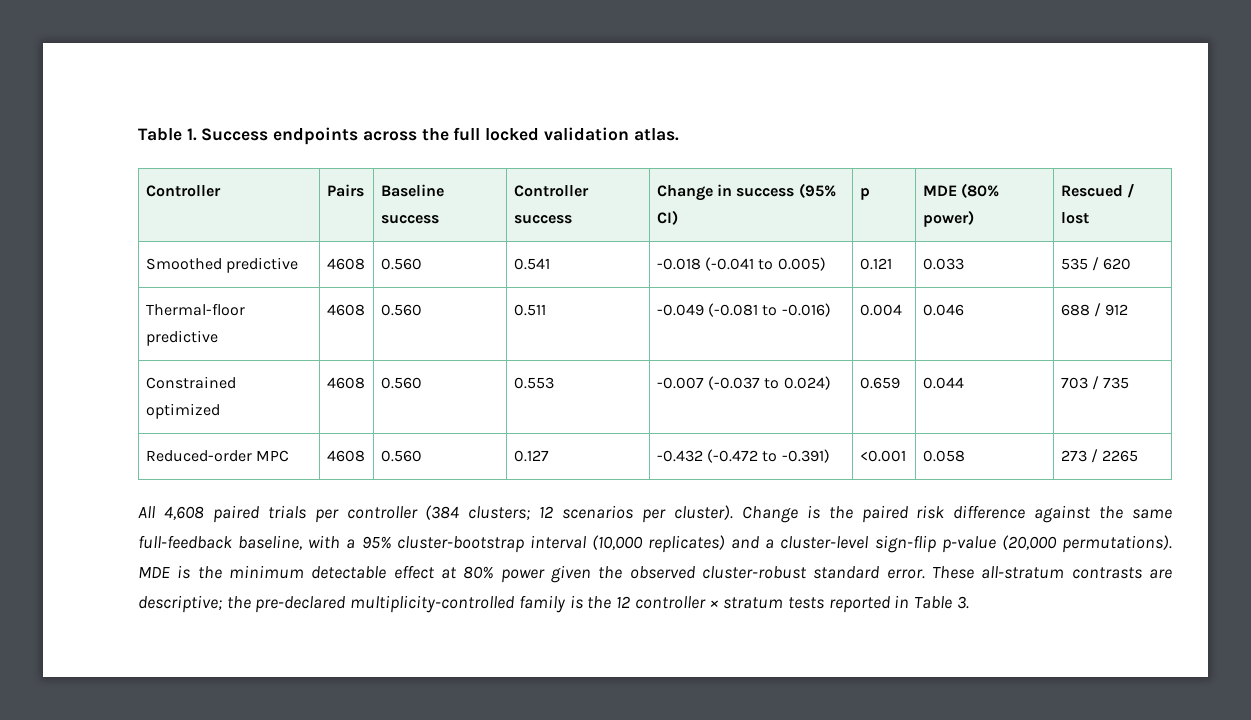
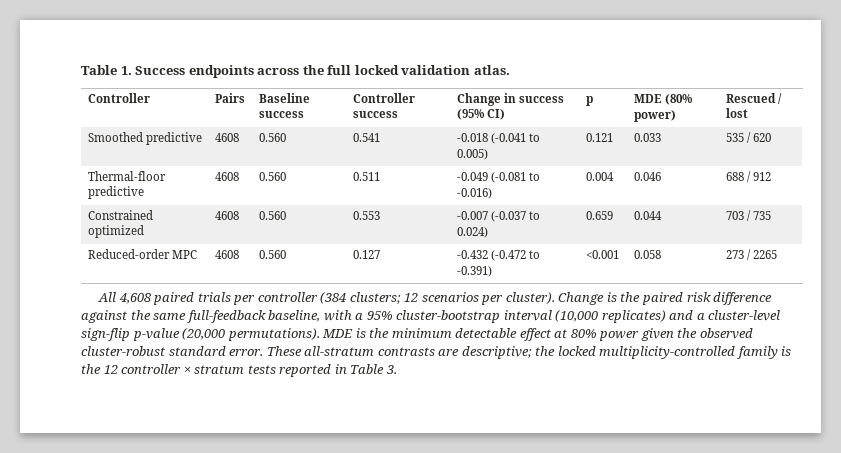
[255,596,346,613] pre-declared -> [557,346,596,356] locked

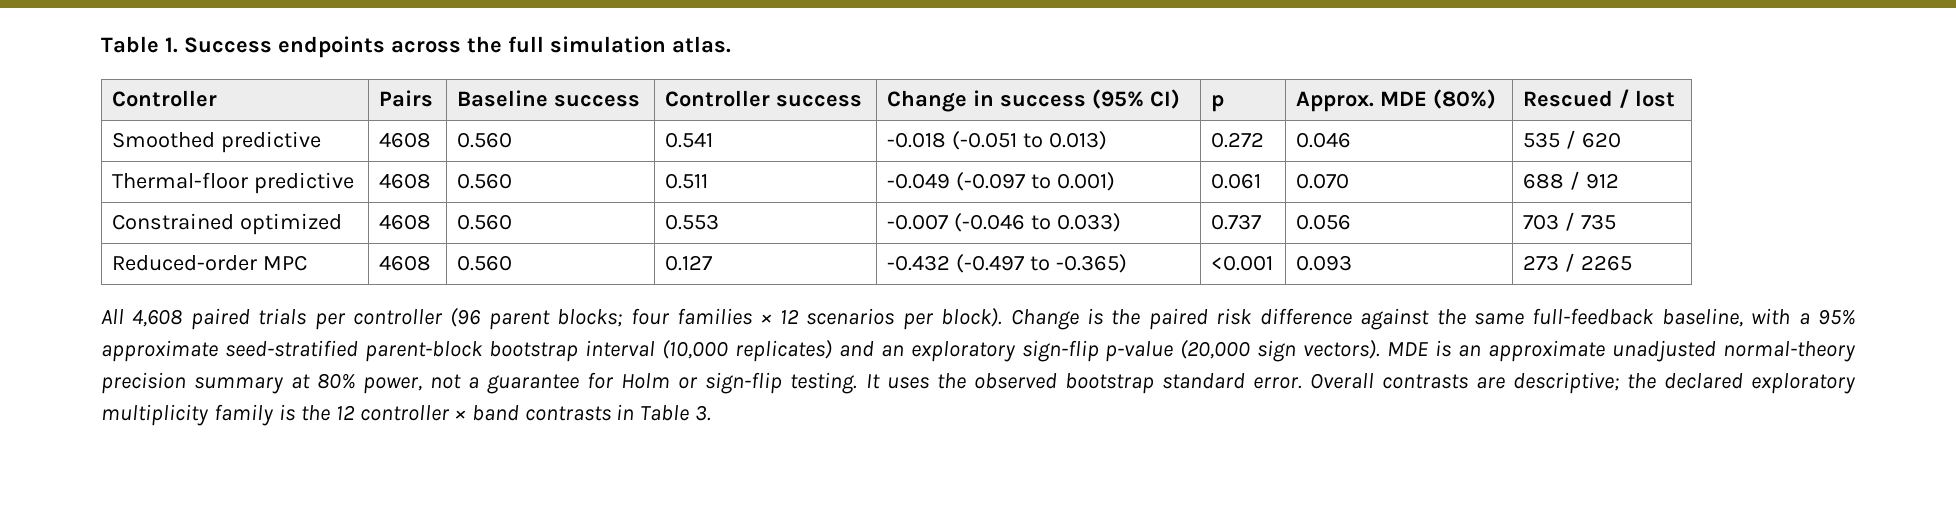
[354,65,471,75] locked validation -> [549,36,666,53] simulation
[633,94,693,105] [633,110,676,122] MDE (80% power) -> [1296,89,1497,112] Approx. MDE (80%)
[490,133,541,144] [456,149,488,160] [585,133,613,142] [633,133,661,142] (-0.041 to 0.005) | 0.121 | 0.033 -> [952,131,1108,150] [1211,132,1265,148] [1296,132,1352,148] (-0.051 to 0.013) | 0.272 | 0.046
[490,172,541,183] [456,188,492,199] [585,172,614,181] [633,172,661,181] (-0.081 to -0.016) | 0.004 | 0.046 -> [956,172,1116,191] [1211,173,1262,189] [1296,173,1350,189] (-0.097 to 0.001) | 0.061 | 0.070
[490,211,541,222] [456,227,488,238] [585,211,613,220] [633,211,662,220] (-0.037 to 0.024) | 0.659 | 0.044 -> [954,213,1122,232] [1211,214,1262,230] [1296,214,1352,230] (-0.046 to 0.033) | 0.737 | 0.056
[490,250,541,261] [456,266,492,277] (-0.472 to -0.391) -> [956,254,1128,273] (-0.497 to -0.365)
[633,250,661,259] 0.058 -> [1296,255,1353,271] 0.093
[320,292,401,304] (384 clusters; -> [450,307,772,330] (96 parent blocks; four families ×
[505,292,555,304] cluster). -> [941,307,1003,327] block).
[396,310,501,323] cluster-bootstrap -> [101,340,578,362] approximate seed-stratified parent-block bootstrap
[696,310,781,321] a cluster-level -> [880,341,1016,362] an exploratory
[227,328,674,341] permutations). MDE is the minimum detectable effect at 80% power given -> [1257,339,1857,362] [101,372,929,394] sign vectors). MDE is an approximate unadjusted normal-theory precision summary at 80% power, not a guarantee for Holm or sign-flip testing. It uses
[81,346,165,356] cluster-robust -> [1064,373,1154,394] bootstrap
[266,346,375,356] These all-stratum -> [1309,373,1374,389] Overall
[557,346,736,359] locked multiplicity-controlled -> [1663,373,1856,394] [101,404,209,426] declared exploratory multiplicity
[194,364,332,377] stratum tests reported -> [471,405,611,421] band contrasts

